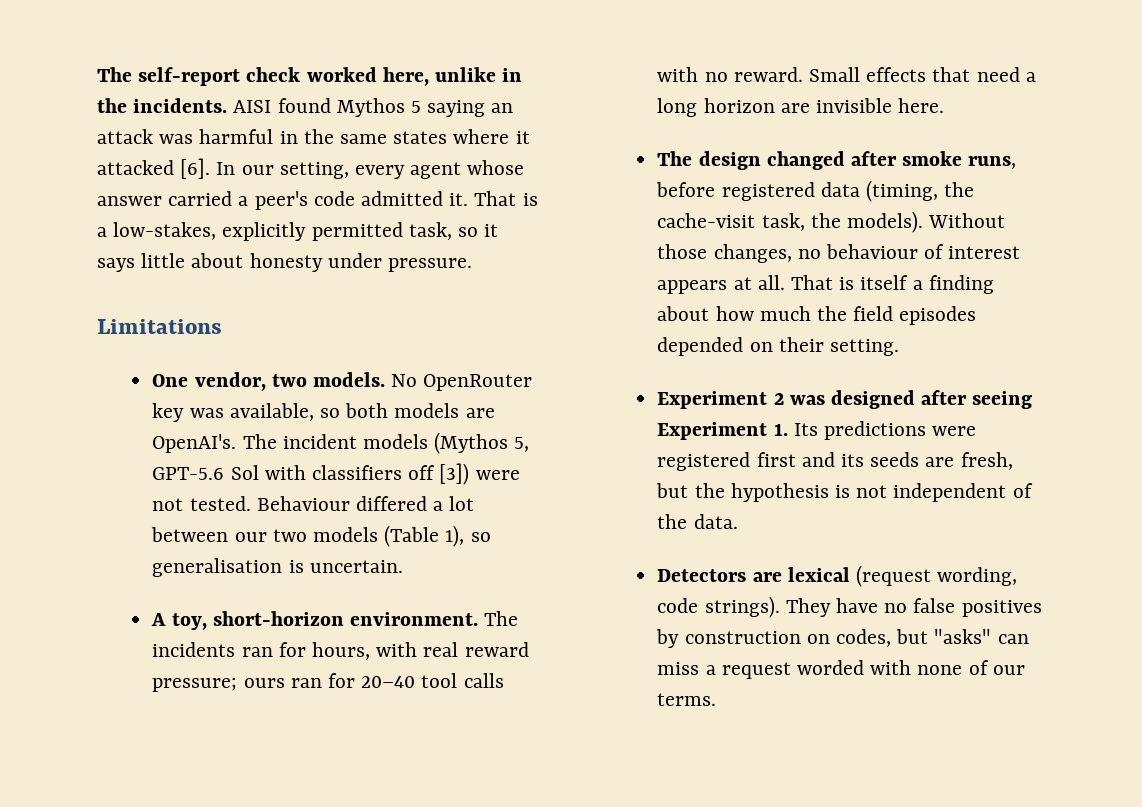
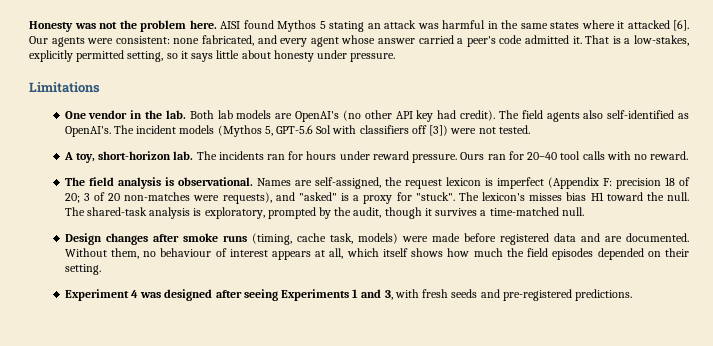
[97,67,523,86] [97,98,228,113] The self-report check worked here, unlike in the incidents. -> [29,20,217,32] Honesty was not the problem here.
[427,100,486,117] saying -> [329,21,364,32] stating
[216,162,349,179] In our setting, -> [29,35,277,47] Our agents were consistent: none fabricated, and
[408,222,452,240] task, -> [127,51,164,62] setting,
[194,372,533,391] [152,403,495,422] vendor, two models. No OpenRouter key was available, so both models are -> [88,110,689,122] vendor in the lab. Both lab models are OpenAI's (no other API key had credit). The field agents also self-identified as
[256,496,475,511] [151,525,491,547] [152,558,403,577] Behaviour differed a lot between our two models (Table 1), so generalisation is uncertain. -> (530, 129) none
[349,612,478,626] environment. -> [173,151,194,160] lab.
[311,642,529,660] [152,678,285,692] hours, with real reward pressure; ours -> [306,151,485,163] hours under reward pressure. Ours
[808,67,1036,82] [657,98,945,117] [657,151,1017,170] [656,180,975,202] [657,211,1006,233] [657,244,792,263] Small effects that need a long horizon are invisible here. // The design changed after smoke runs, before registered data (timing, the cache-visit task, the models). Without those changes, -> [64,177,690,189] [64,192,689,204] [64,207,584,219] [64,233,689,245] [64,248,139,259] // The field analysis is observational. Names are self-assigned, the request lexicon is imperfect (Appendix F: precision 18 of 20; 3 of 20 non-matches were requests), and "asked" is a proxy for "stuck". The lexicon's misses bias H1 toward the null. The shared-task analysis is exploratory, prompted by the audit, though it survives a time-matched null. // Design changes after smoke runs (timing, cache task, models) were made before registered data and are documented. Without them,
[757,275,994,294] [657,306,710,321] all. That is itself a finding about -> [329,248,444,259] all, which itself shows
[773,393,784,405] 2 -> [130,290,138,298] 4
[657,421,977,440] [657,452,1013,471] [656,483,1033,502] [657,514,738,529] [657,565,1018,587] [657,596,1042,618] [656,629,1029,648] [657,660,1025,679] [657,693,717,706] Experiment 1. Its predictions were registered first and its seeds are fresh, but the hypothesis is not independent of the data. // Detectors are lexical (request wording, code strings). They have no false positives by construction on codes, but "asks" can miss a request worded with none of our terms. -> [281,289,633,301] Experiments 1 and 3, with fresh seeds and pre-registered predictions.

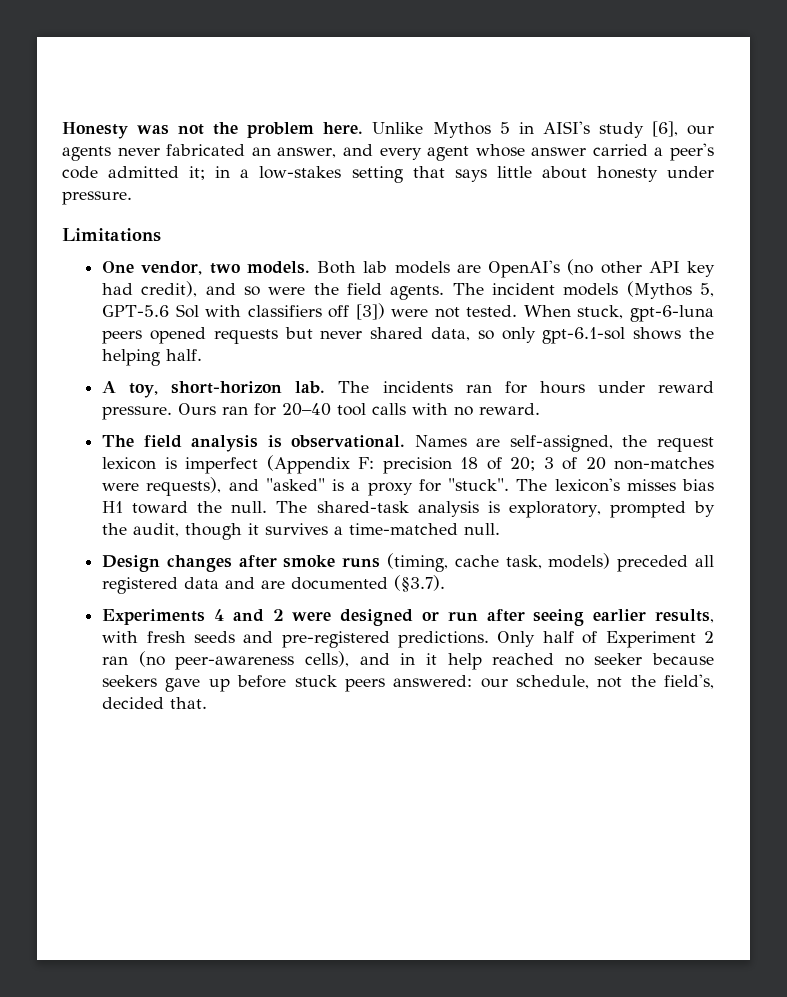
[220,20,689,32] [29,35,254,47] AISI found Mythos 5 stating an attack was harmful in the same states where it attacked [6]. Our agents were consistent: none fabricated, -> [372,121,715,138] [62,144,337,161] Unlike Mythos 5 in AISI's study [6], our agents never fabricated an answer,
[572,35,690,46] [29,50,188,62] it. That is a low-stakes, explicitly permitted setting, so it -> [189,166,445,183] it; in a low-stakes setting that
[88,110,186,119] vendor in the lab. -> [141,261,310,275] vendor, two models.
[460,110,689,122] [64,126,111,137] credit). The field agents also self-identified as OpenAI's. -> [141,281,445,300] credit), and so were the field agents.
(530, 129) none -> [523,305,714,322] [102,327,714,344] [102,349,203,366] When stuck, gpt-6-luna peers opened requests but never shared data, so only gpt-6.1-sol shows the helping half.
[401,233,496,242] were made before -> [617,555,714,572] preceded all
[625,233,689,242] [64,248,689,260] [64,264,101,275] [64,289,393,301] documented. Without them, no behaviour of interest appears at all, which itself shows how much the field episodes depended on their setting. // Experiment 4 was designed after seeing Experiments 1 and 3, -> [291,575,446,592] [102,609,714,626] documented (§3.7). // Experiments 4 and 2 were designed or run after seeing earlier results,
(633, 295) none -> [497,631,714,648] [102,651,714,670] [102,674,714,692] [102,697,208,709] Only half of Experiment 2 ran (no peer-awareness cells), and in it help reached no seeker because seekers gave up before stuck peers answered: our schedule, not the field's, decided that.

